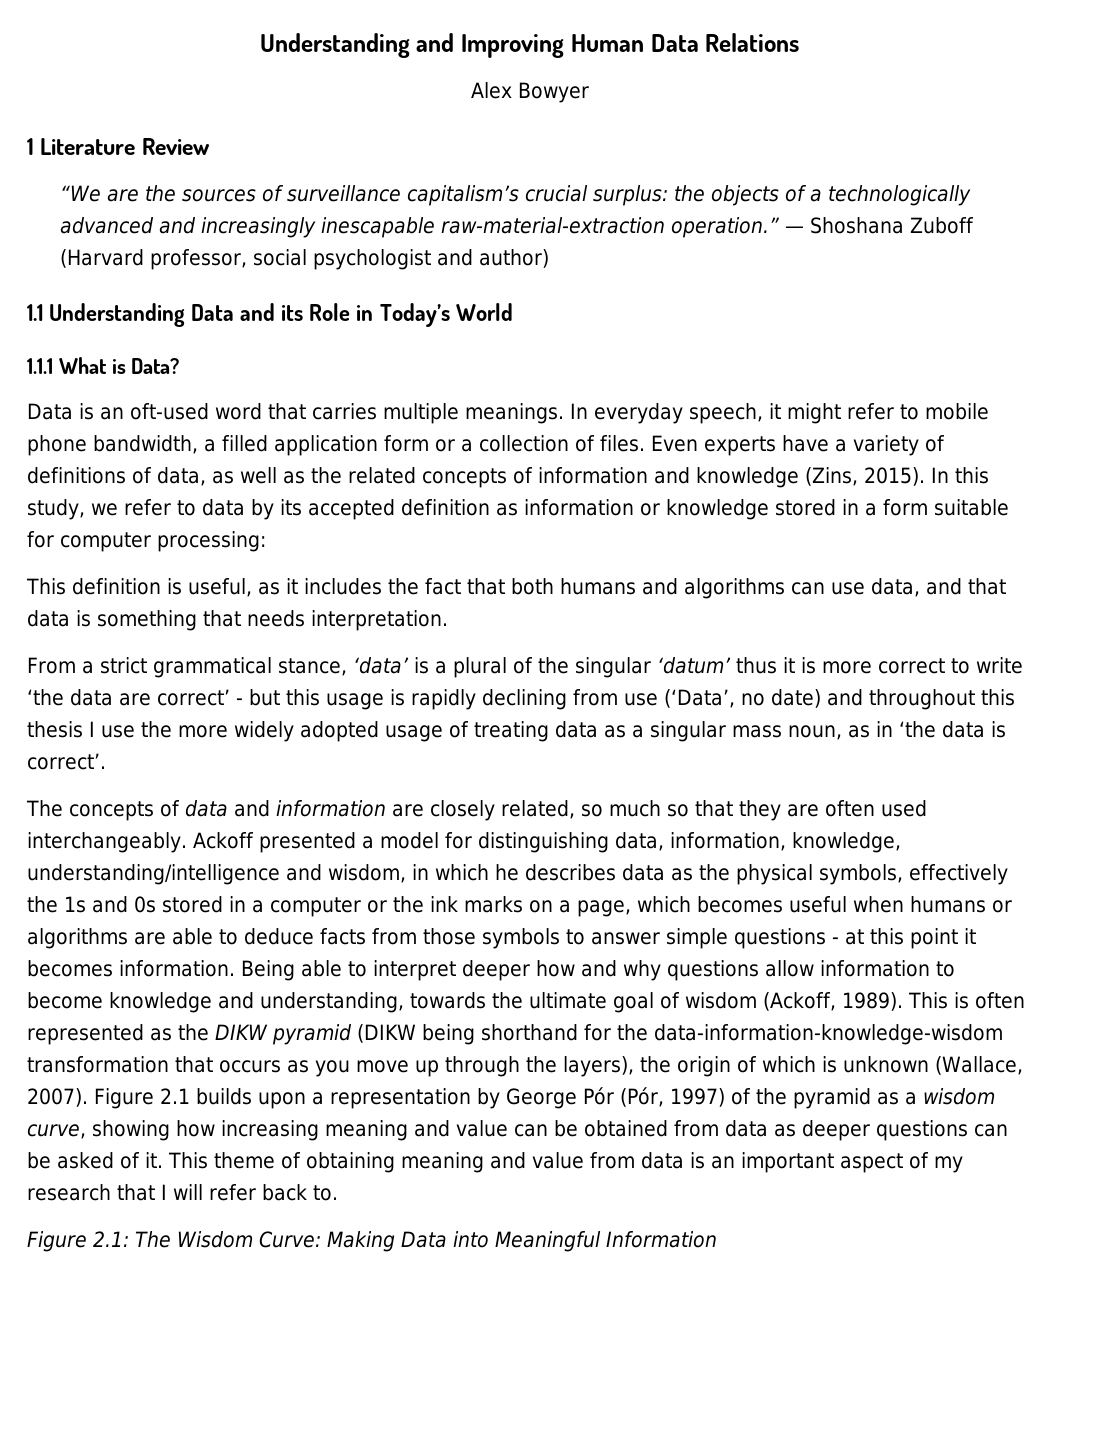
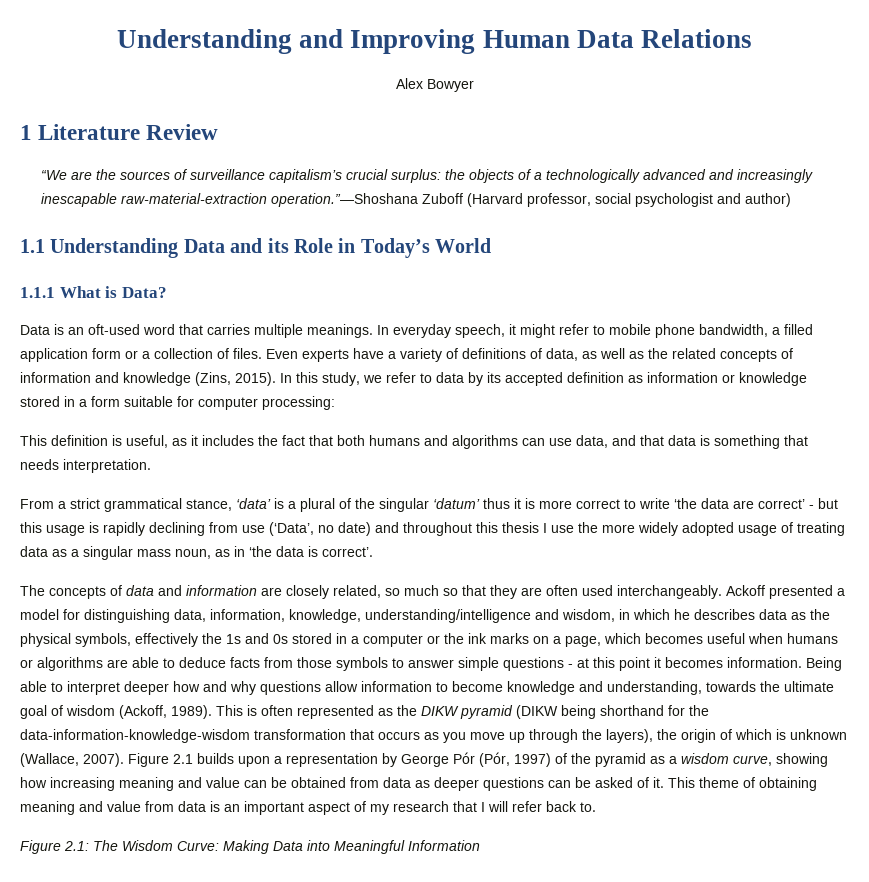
[670,217,904,238] operation.” — Shoshana -> [271,193,419,207] operation.”—Shoshana

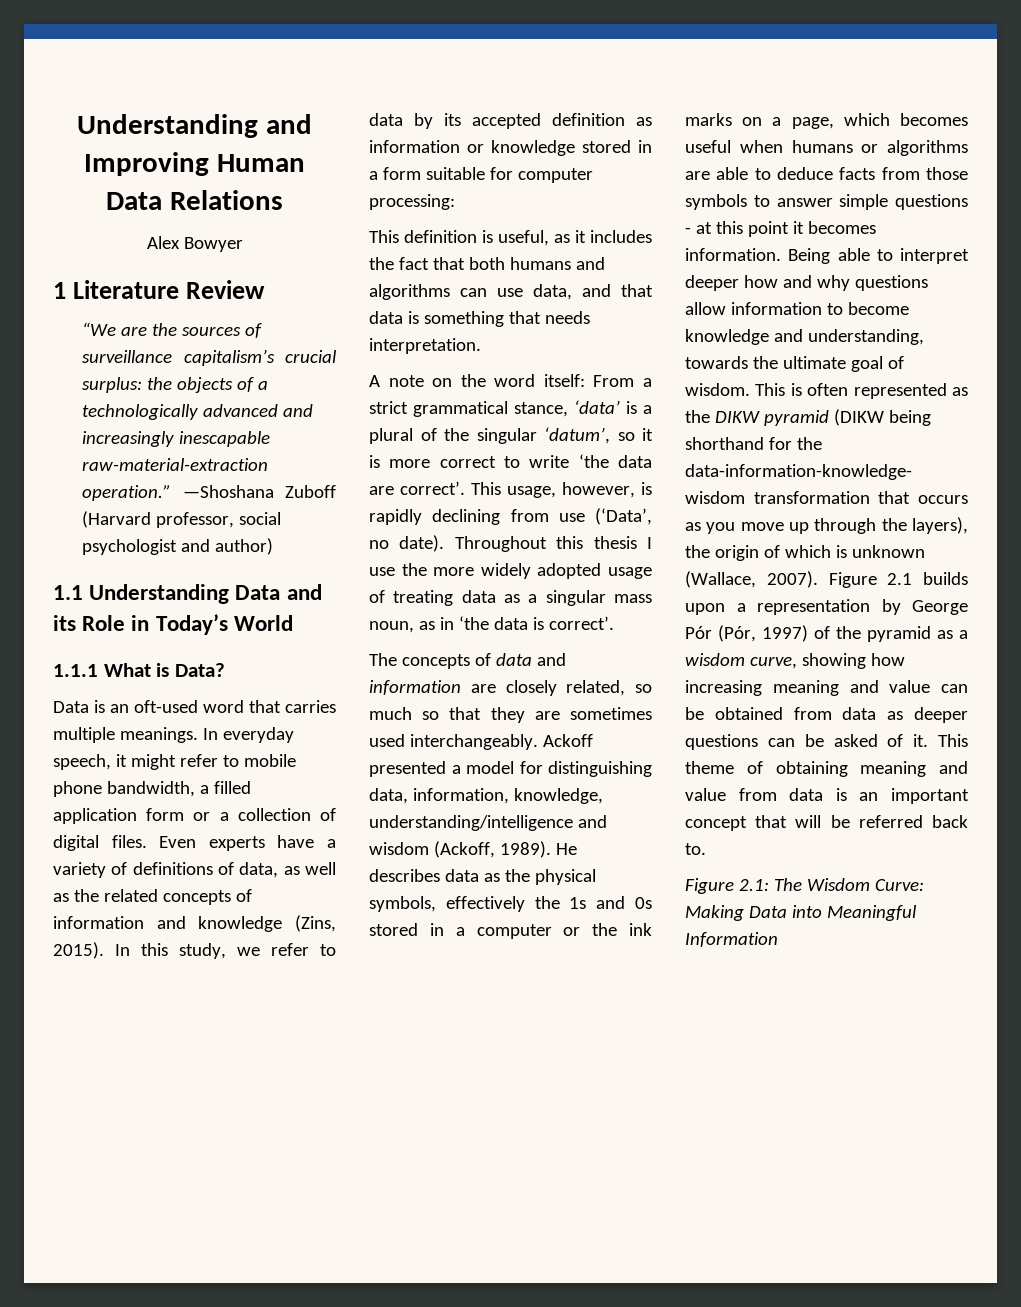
[271,193,419,207] operation.”—Shoshana -> [82,485,274,501] operation.” —Shoshana
(229, 353) none -> [53,835,99,851] digital
(151, 466) none -> [369,374,585,387] A note on the word itself:
[433,498,510,509] ‘datum’ thus -> [544,427,635,444] ‘datum’, so
[758,498,838,509] [20,522,85,536] correct’ - but this usage -> [400,481,635,498] correct’. This usage, however,
[338,522,472,536] date) and throughout -> [399,535,547,552] date). Throughout
[546,585,578,596] often -> [570,707,652,720] sometimes
[562,609,690,622] wisdom, in which he -> [369,841,577,858] wisdom (Ackoff, 1989). He
[66,705,212,719] wisdom (Ackoff, 1989). -> [685,383,750,396] wisdom.
[308,801,542,815] aspect of my research that I will refer -> [685,815,923,831] concept that will be referred

